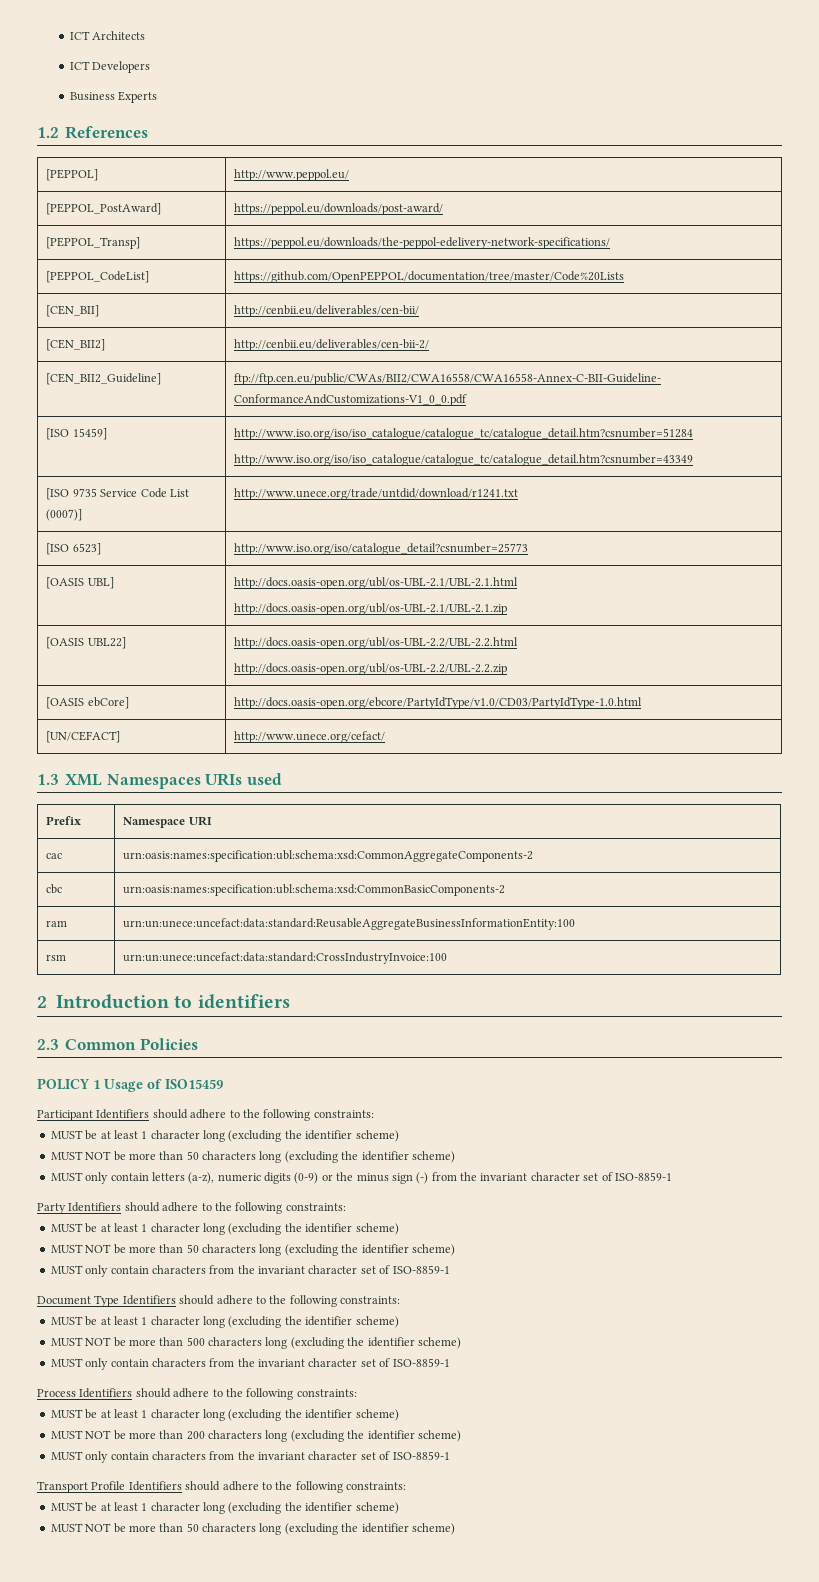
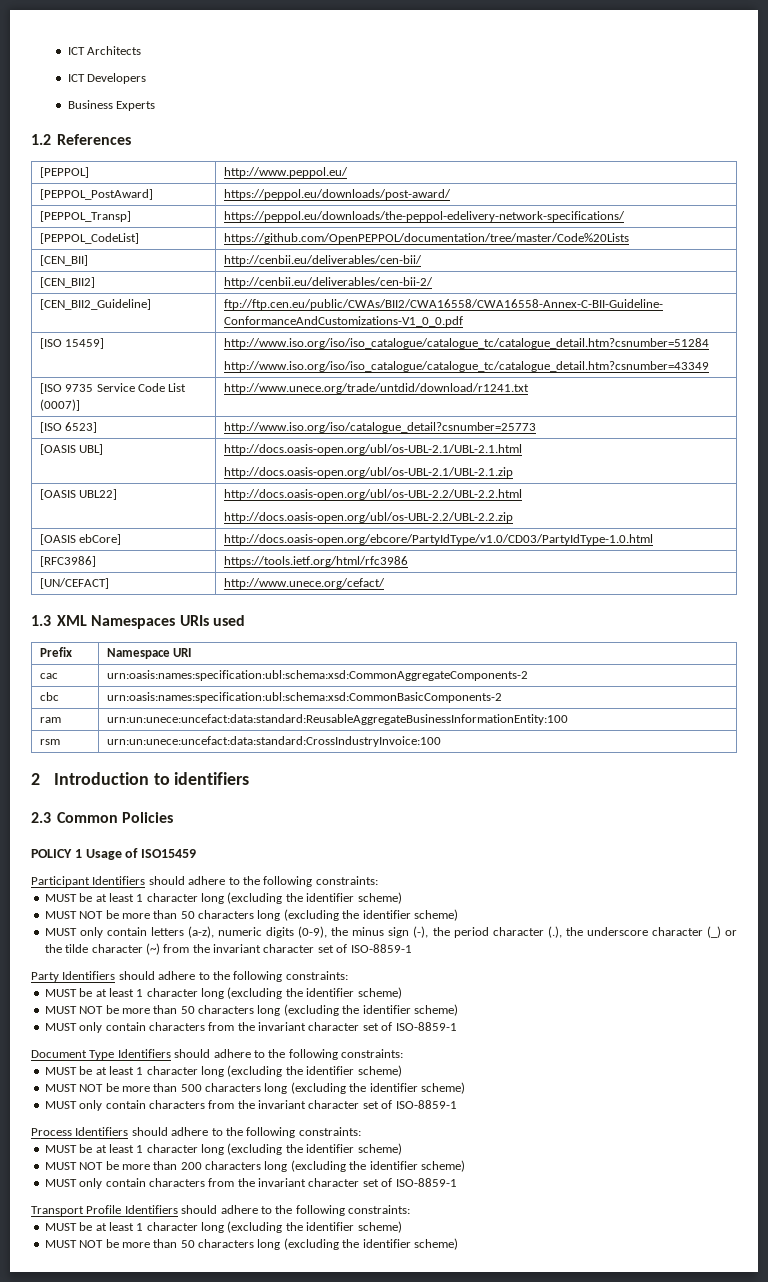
(643, 703) none -> [39,556,96,567] [223,556,408,567] // [RFC3986] | https://tools.ietf.org/html/rfc3986
[294,1172,333,1184] (0-9) or -> [298,926,328,938] (0-9),
[416,1172,429,1184] (-) -> [413,926,737,938] [44,943,160,955] (-), the period character (.), the underscore character (_) or the tilde character (~)

